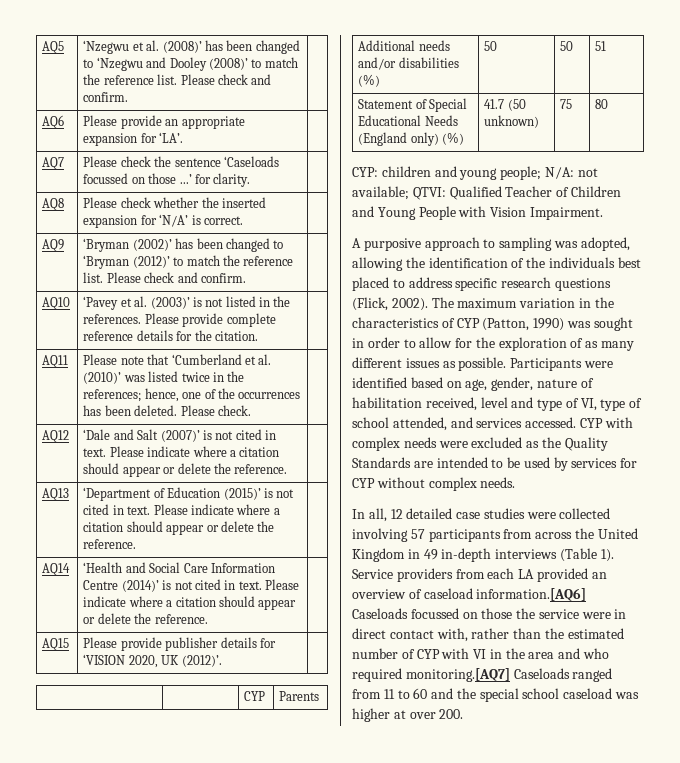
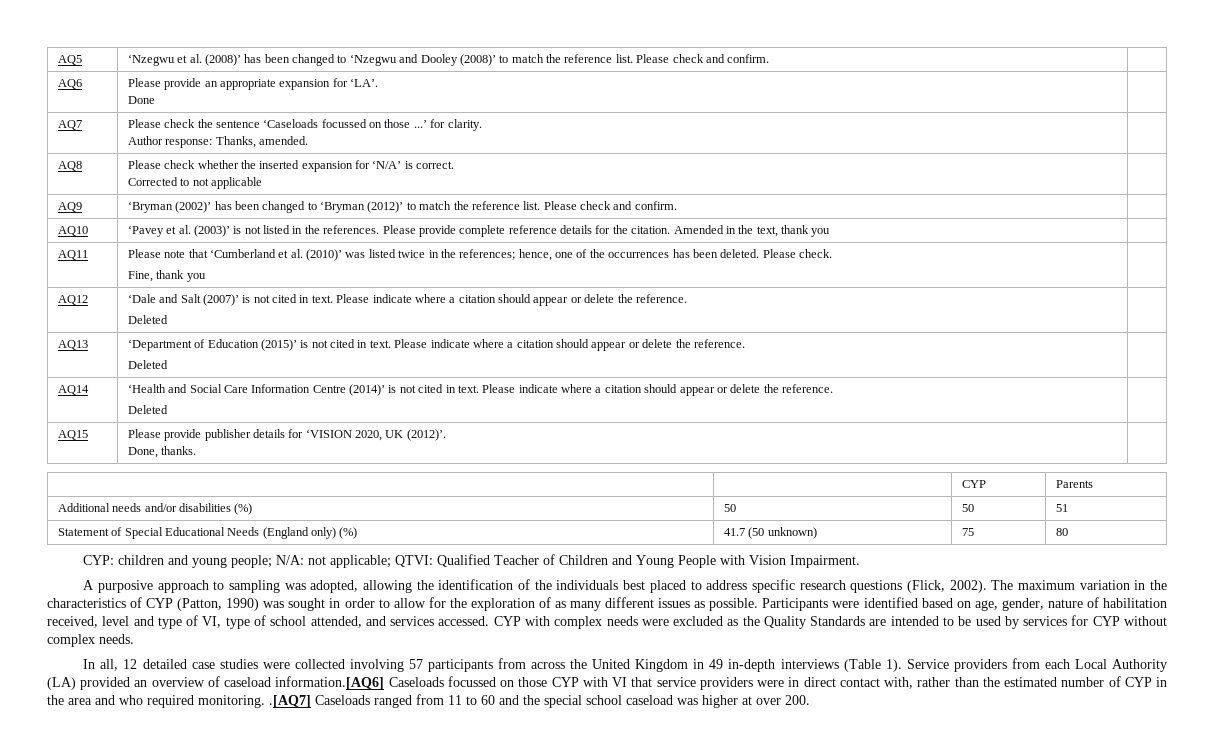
(184, 137) none -> [127,96,155,104] // Done
(251, 180) none -> [127,136,308,148] // Author response: Thanks, amended.
(243, 220) none -> [127,177,262,189] // Corrected to not applicable
(258, 336) none -> [673,225,831,237] Amended in the text, thank you
(251, 410) none -> [127,270,206,282] // Fine, thank you
(288, 469) none -> [127,315,168,324] // Deleted
(137, 544) none -> [127,360,168,369] // Deleted
(208, 619) none -> [127,405,168,414] // Deleted
(222, 661) none -> [127,446,197,458] // Done, thanks.
[352,186,409,200] available; -> [330,555,392,568] applicable;
[518,569,535,579] LA -> [1074,659,1167,672] [47,677,76,690] Local Authority (LA)
[516,608,579,619] the service -> [551,677,753,690] CYP with VI that service providers
[441,648,487,659] with VI -> (1152, 682) none
[405,668,510,682] monitoring.[AQ7] -> [198,695,311,708] monitoring. .[AQ7]

